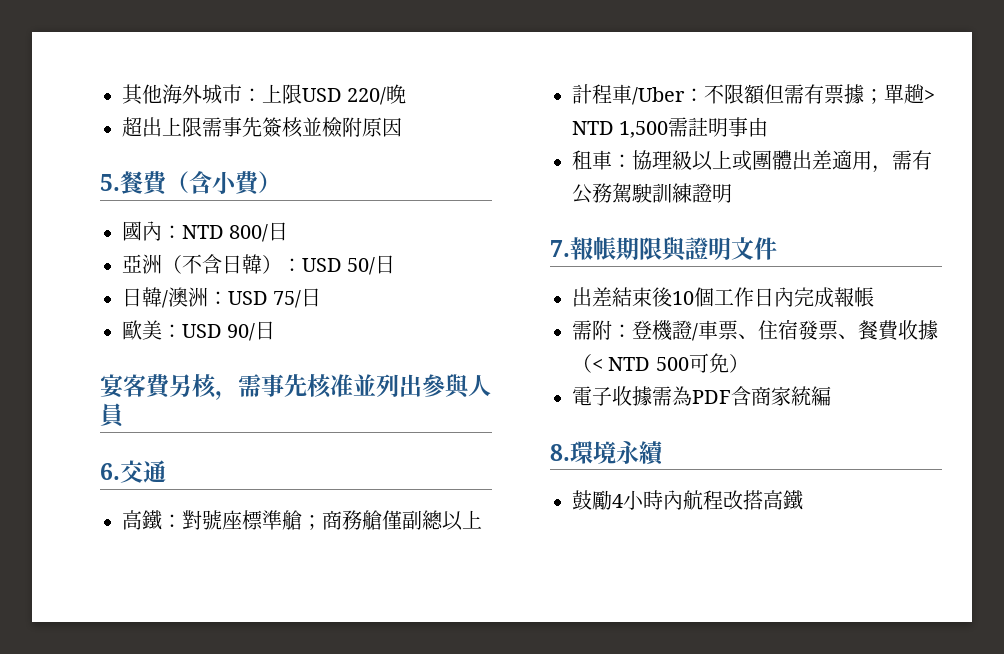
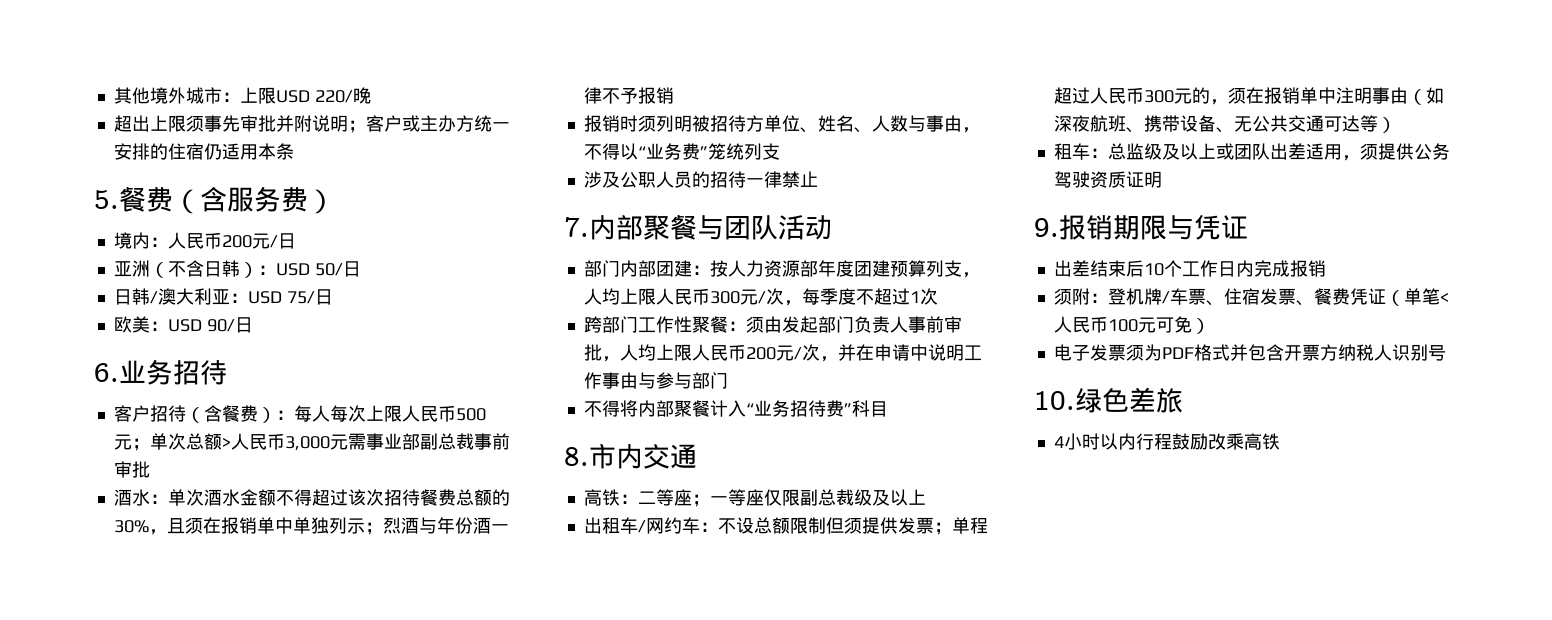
[162,84,182,104] 海 -> [149,87,168,104] 境
[202,117,402,138] [100,171,281,196] [122,221,289,242] [122,254,142,273] 需事先簽核並檢附原因 // 5.餐費（含小費） // 國內：NTD 800/日 // 亞 -> [185,115,510,133] [113,143,294,160] [94,186,335,214] [113,232,296,249] [113,261,132,277] 须事先审批并附说明；客户或主办方统一安排的住宿仍适用本条 // 5.餐费（含服务费） // 境内：人民币200元/日 // 亚
[242,254,262,274] 韓 -> [221,260,240,277] 韩
[142,287,208,308] 韓/澳洲 -> [131,288,230,305] 韩/澳大利亚
[122,320,142,340] 歐 -> [113,316,132,333] 欧
[100,374,491,400] [100,403,123,427] [100,460,166,483] [122,510,482,531] [572,84,935,105] [572,117,769,138] [572,150,932,173] [572,183,732,204] [550,237,777,262] [572,287,874,308] [572,319,938,341] [572,353,749,373] [572,386,831,406] [550,440,664,465] [572,490,803,510] 宴客費另核，需事先核准並列出參與人員 // 6.交通 // 高鐵：對號座標準艙；商務艙僅副總以上 // 計程車/Uber：不限額但需有票據；單趟> NTD 1,500需註明事由 // 租車：協理級以上或團體出差適用，需有公務駕駛訓練證明 // 7.報帳期限與證明文件 // 出差結束後10個工作日內完成報帳 // 需附：登機證/車票、住宿發票、餐費收據（< NTD 500可免） // 電子收據需為PDF含商家統編 // 8.環境永續 // 鼓勵4小時內航程改搭高鐵 -> [94,359,227,385] [113,405,486,423] [113,433,510,451] [113,461,150,478] [113,489,510,506] [113,517,509,535] [583,87,674,104] [583,115,980,133] [583,143,780,160] [583,171,818,188] [564,215,832,240] [583,260,980,278] [583,288,938,306] [583,316,962,333] [583,344,982,362] [583,372,728,389] [583,400,888,417] [564,443,697,469] [583,489,926,507] [583,517,988,535] [1053,87,1444,105] [1053,115,1396,133] [1053,143,1450,161] [1053,171,1162,188] [1034,215,1248,240] [1053,260,1326,277] [1053,288,1449,306] [1053,316,1210,334] [1053,344,1446,361] [1034,387,1183,413] [1053,433,1280,450] 6.业务招待 // 客户招待（含餐费）：每人每次上限人民币500元；单次总额>人民币3,000元需事业部副总裁事前审批 // 酒水：单次酒水金额不得超过该次招待餐费总额的30%，且须在报销单中单独列示；烈酒与年份酒一律不予报销 // 报销时须列明被招待方单位、姓名、人数与事由，不得以“业务费”笼统列支 // 涉及公职人员的招待一律禁止 // 7.内部聚餐与团队活动 // 部门内部团建：按人力资源部年度团建预算列支，人均上限人民币300元/次，每季度不超过1次 // 跨部门工作性聚餐：须由发起部门负责人事前审批，人均上限人民币200元/次，并在申请中说明工作事由与参与部门 // 不得将内部聚餐计入“业务招待费”科目 // 8.市内交通 // 高铁：二等座；一等座仅限副总裁级及以上 // 出租车/网约车：不设总额限制但须提供发票；单程超过人民币300元的，须在报销单中注明事由（如深夜航班、携带设备、无公共交通可达等） // 租车：总监级及以上或团队出差适用，须提供公务驾驶资质证明 // 9.报销期限与凭证 // 出差结束后10个工作日内完成报销 // 须附：登机牌/车票、住宿发票、餐费凭证（单笔<人民币100元可免） // 电子发票须为PDF格式并包含开票方纳税人识别号 // 10.绿色差旅 // 4小时以内行程鼓励改乘高铁

